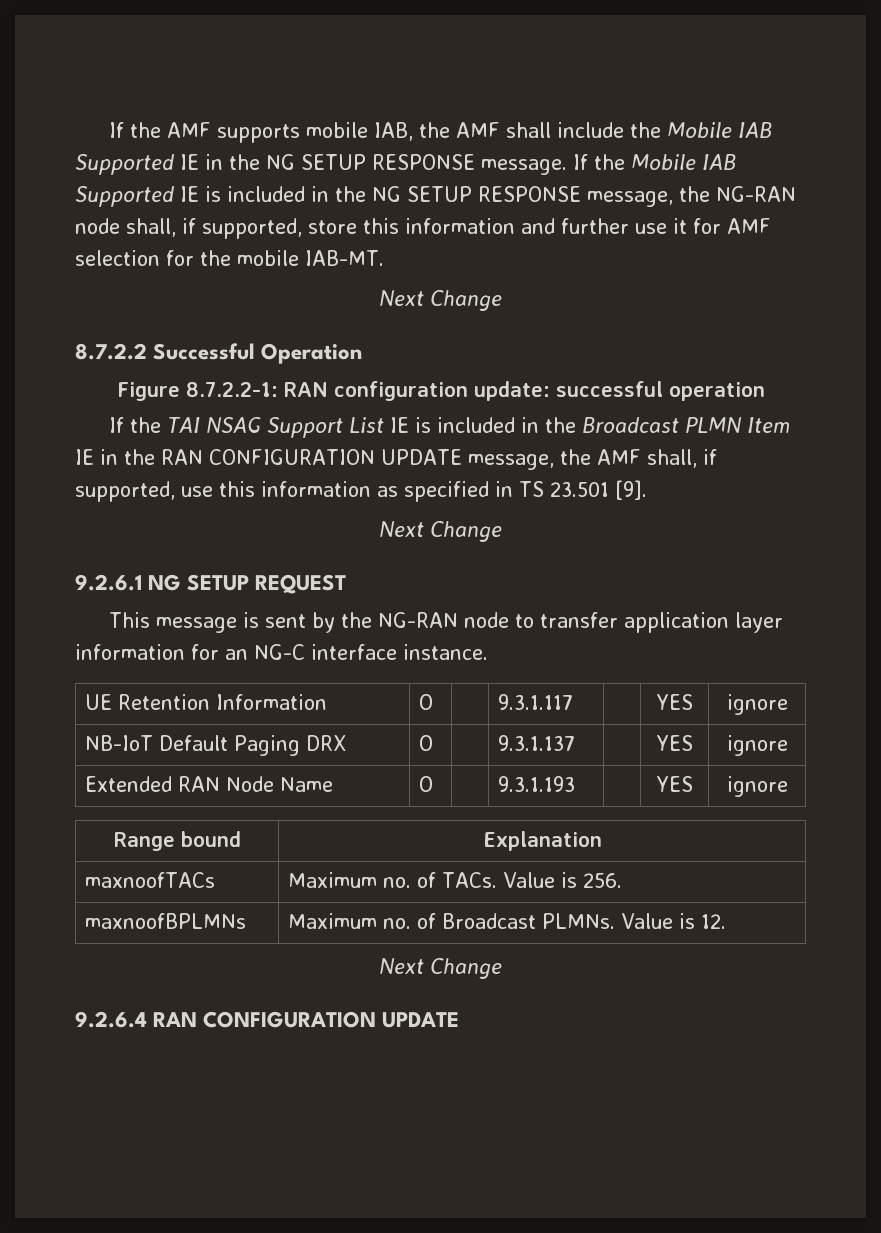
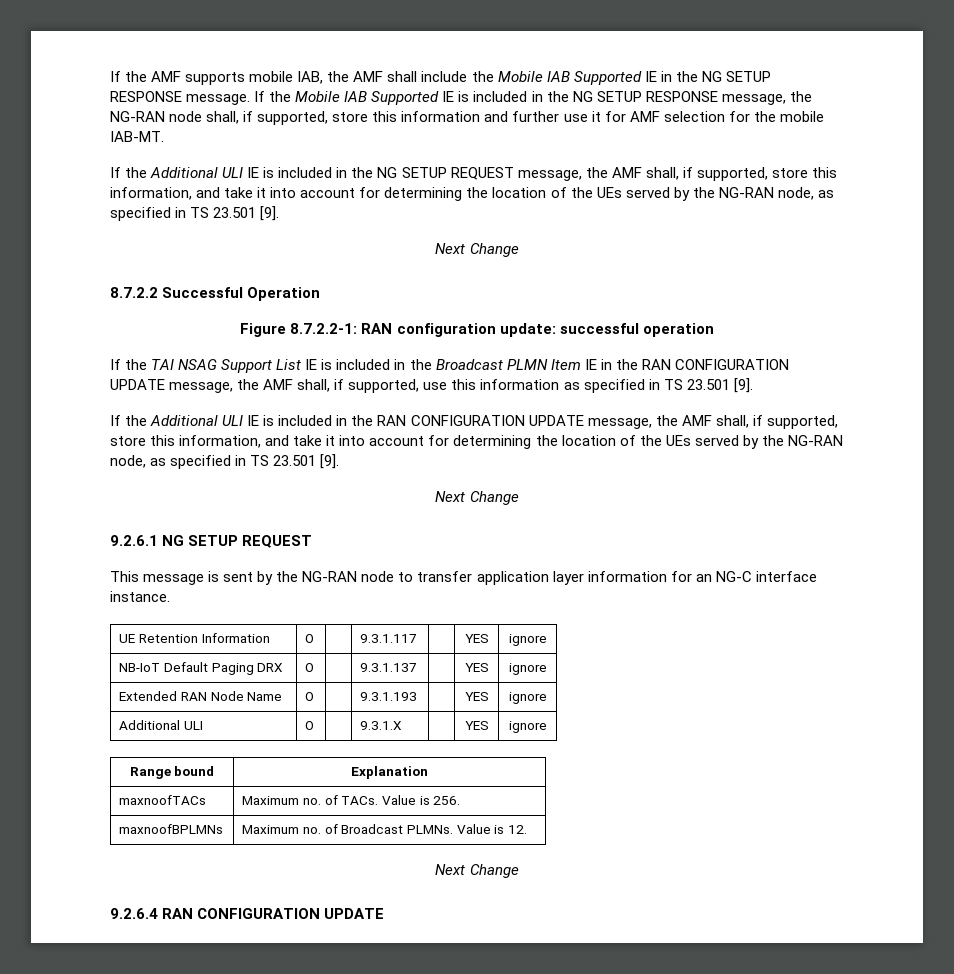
(384, 258) none -> [110,167,837,181] [110,187,834,201] [110,206,280,221] // If the Additional ULI IE is included in the NG SETUP REQUEST message, the AMF shall, if supported, store this information, and take it into account for determining the location of the UEs served by the NG-RAN node, as specified in TS 23.501 [9].
(647, 490) none -> [110,415,838,429] [110,435,843,449] [110,454,340,469] // If the Additional ULI IE is included in the RAN CONFIGURATION UPDATE message, the AMF shall, if supported, store this information, and take it into account for determining the location of the UEs served by the NG-RAN node, as specified in TS 23.501 [9].
(788, 786) none -> [119,720,204,730] [305,721,315,730] [360,721,403,730] [464,721,489,730] [508,721,547,733] // Additional ULI | O | | 9.3.1.X | | YES | ignore

